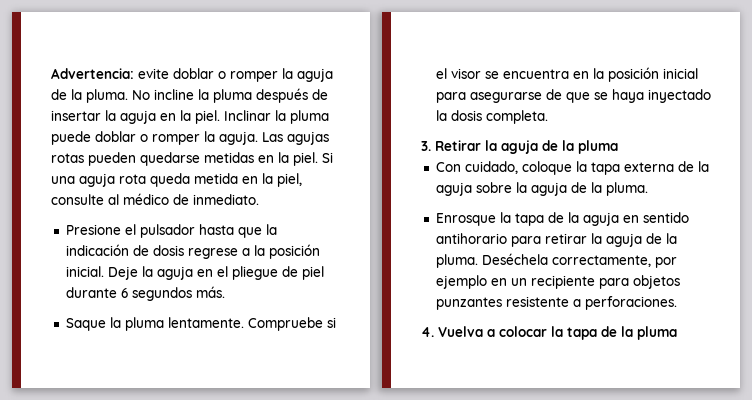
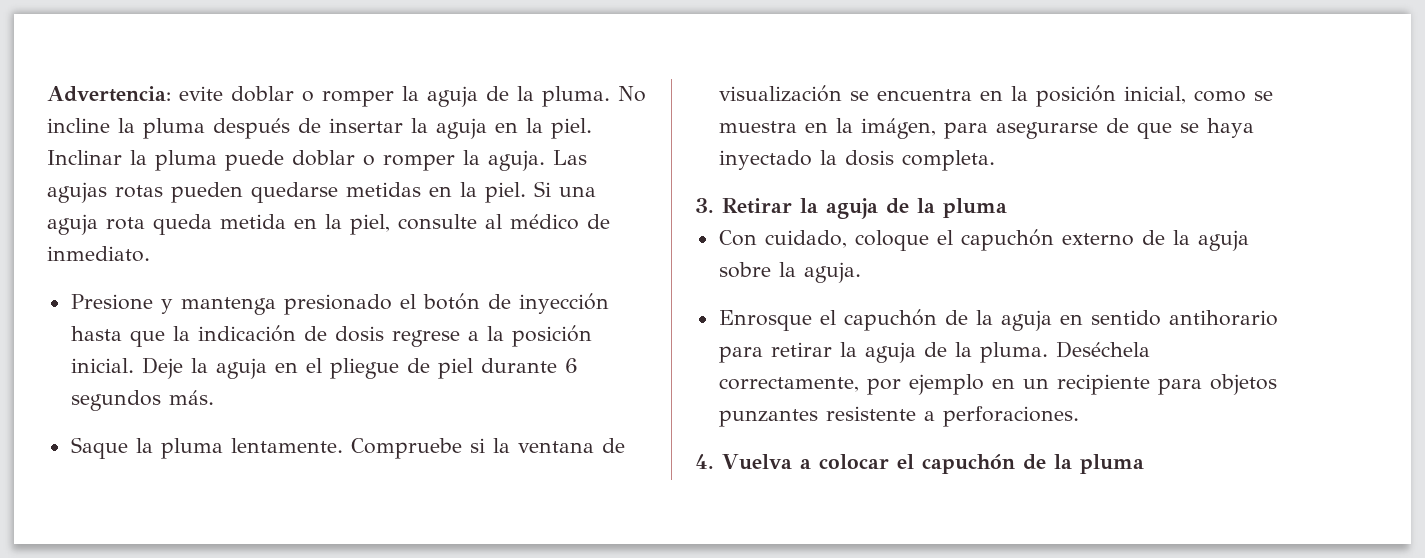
[124,224,195,238] el pulsador -> [160,293,609,315] y mantenga presionado el botón de inyección
[435,68,481,79] el visor -> [492,438,625,453] [718,85,842,102] la ventana de visualización
[662,68,698,79] inicial -> [1123,86,1273,104] [718,118,936,139] inicial, como se muestra en la imágen,
[575,161,674,175] la tapa externa -> [936,229,1134,251] el capuchón externo
[530,182,648,196] aguja de la pluma. -> [803,262,861,283] aguja.
[499,212,544,226] la tapa -> [819,309,937,331] el capuchón
[551,326,597,340] la tapa -> [896,454,1015,474] el capuchón

